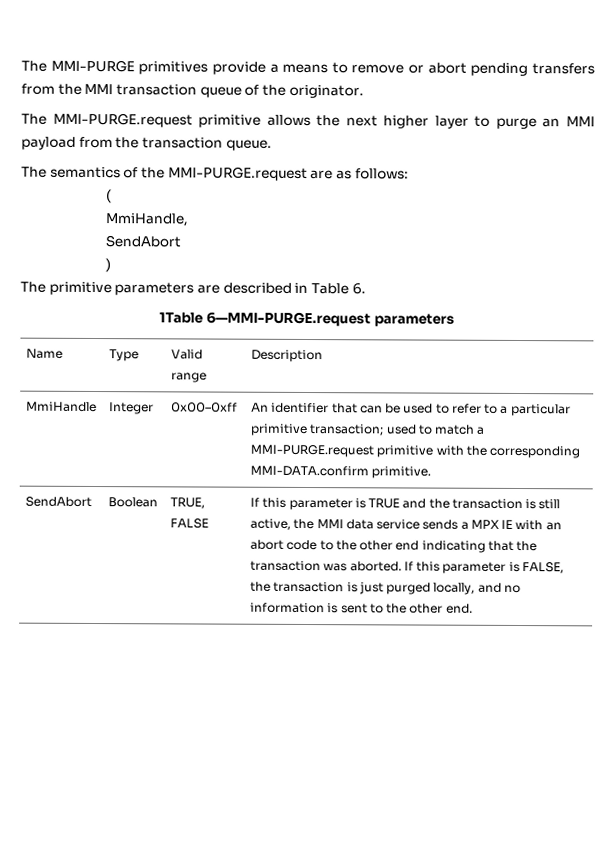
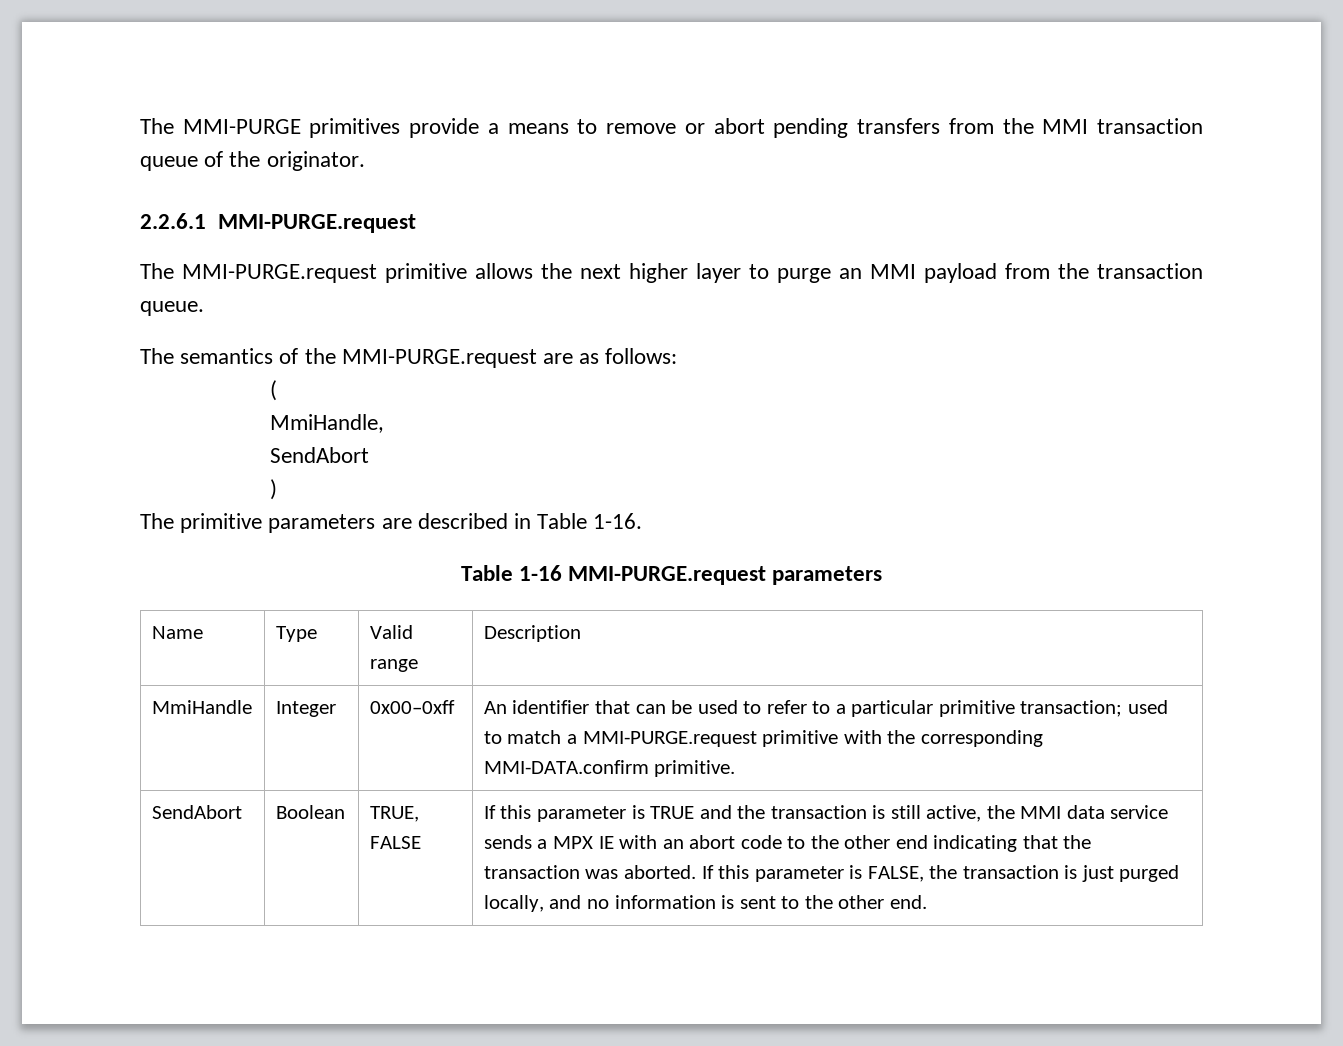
(364, 91) none -> [140,213,416,233] // 2.2.6.1 MMI-PURGE.request
[351,283,366,295] [159,311,371,327] 6. // 1Table 6—MMI-PURGE.request -> [593,513,643,529] [460,565,767,585] 1-16. // Table 1-16 MMI-PURGE.request

